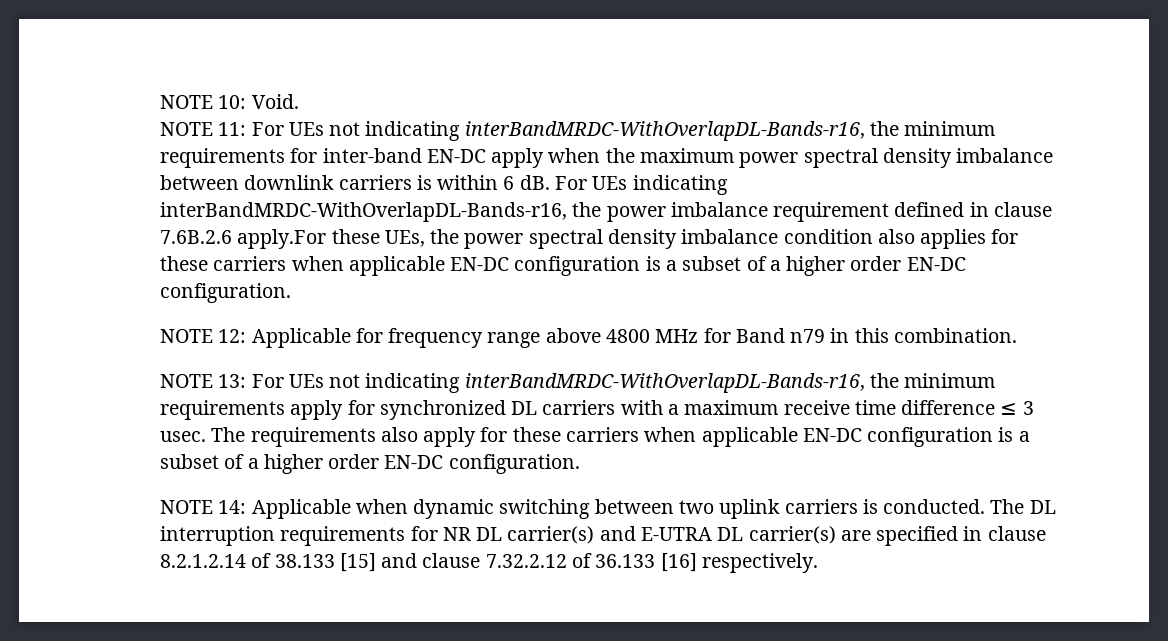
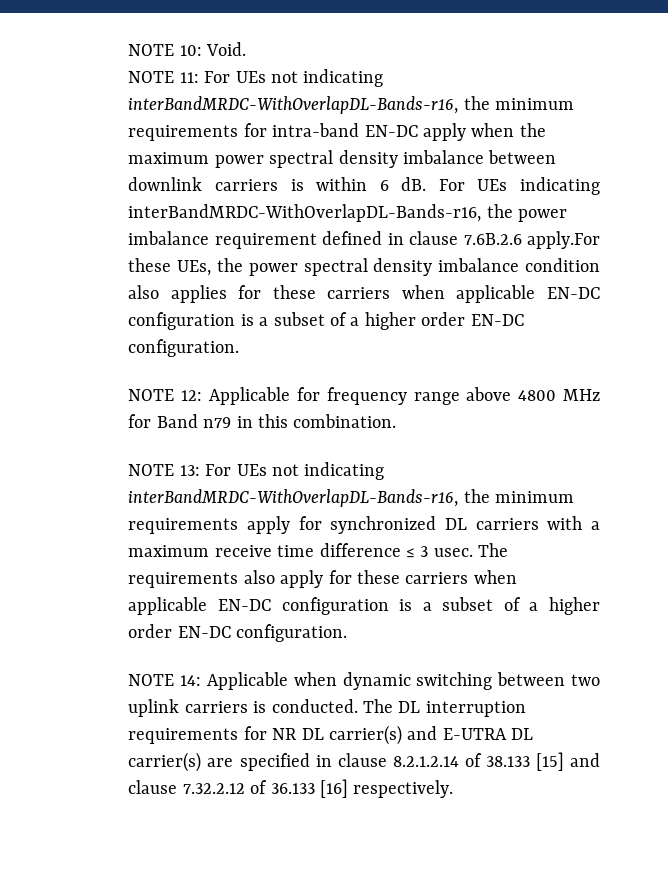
[322,148,422,163] inter-band -> [272,123,360,137] intra-band

